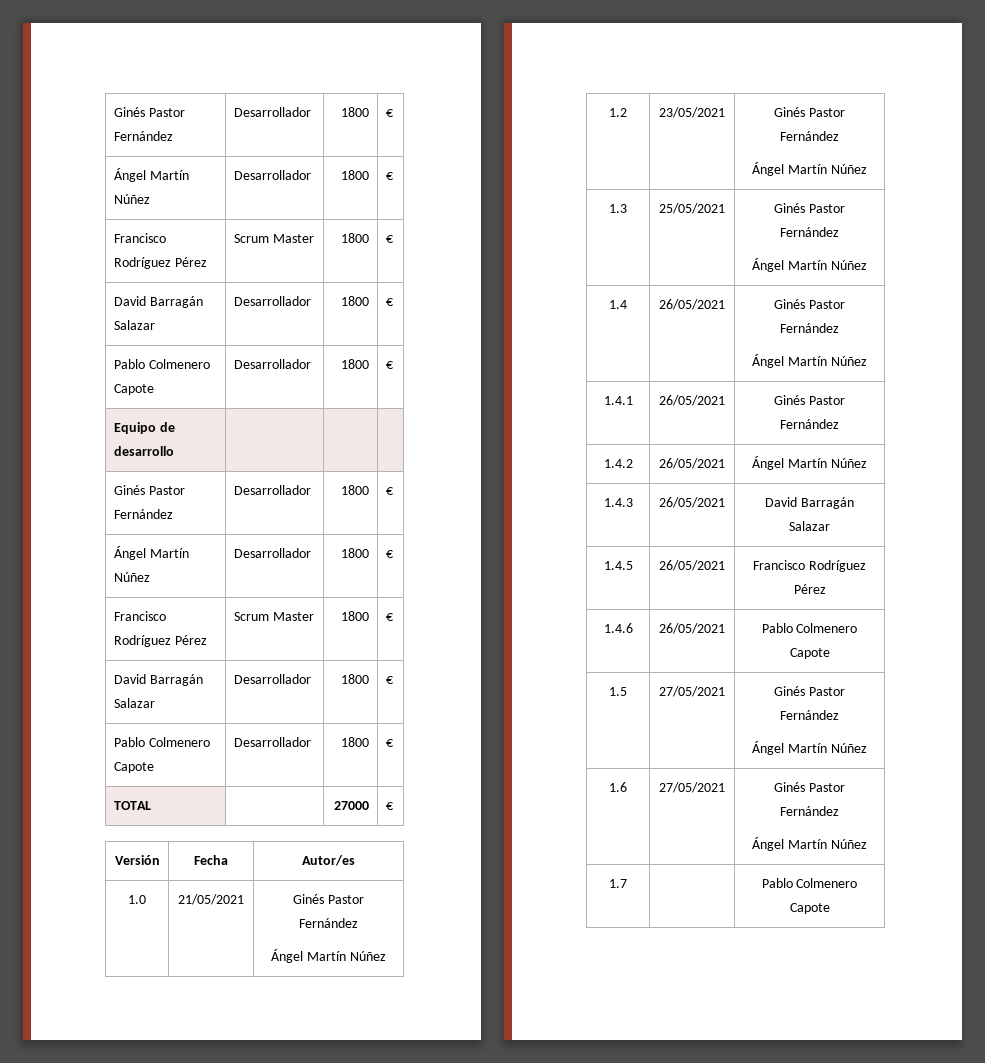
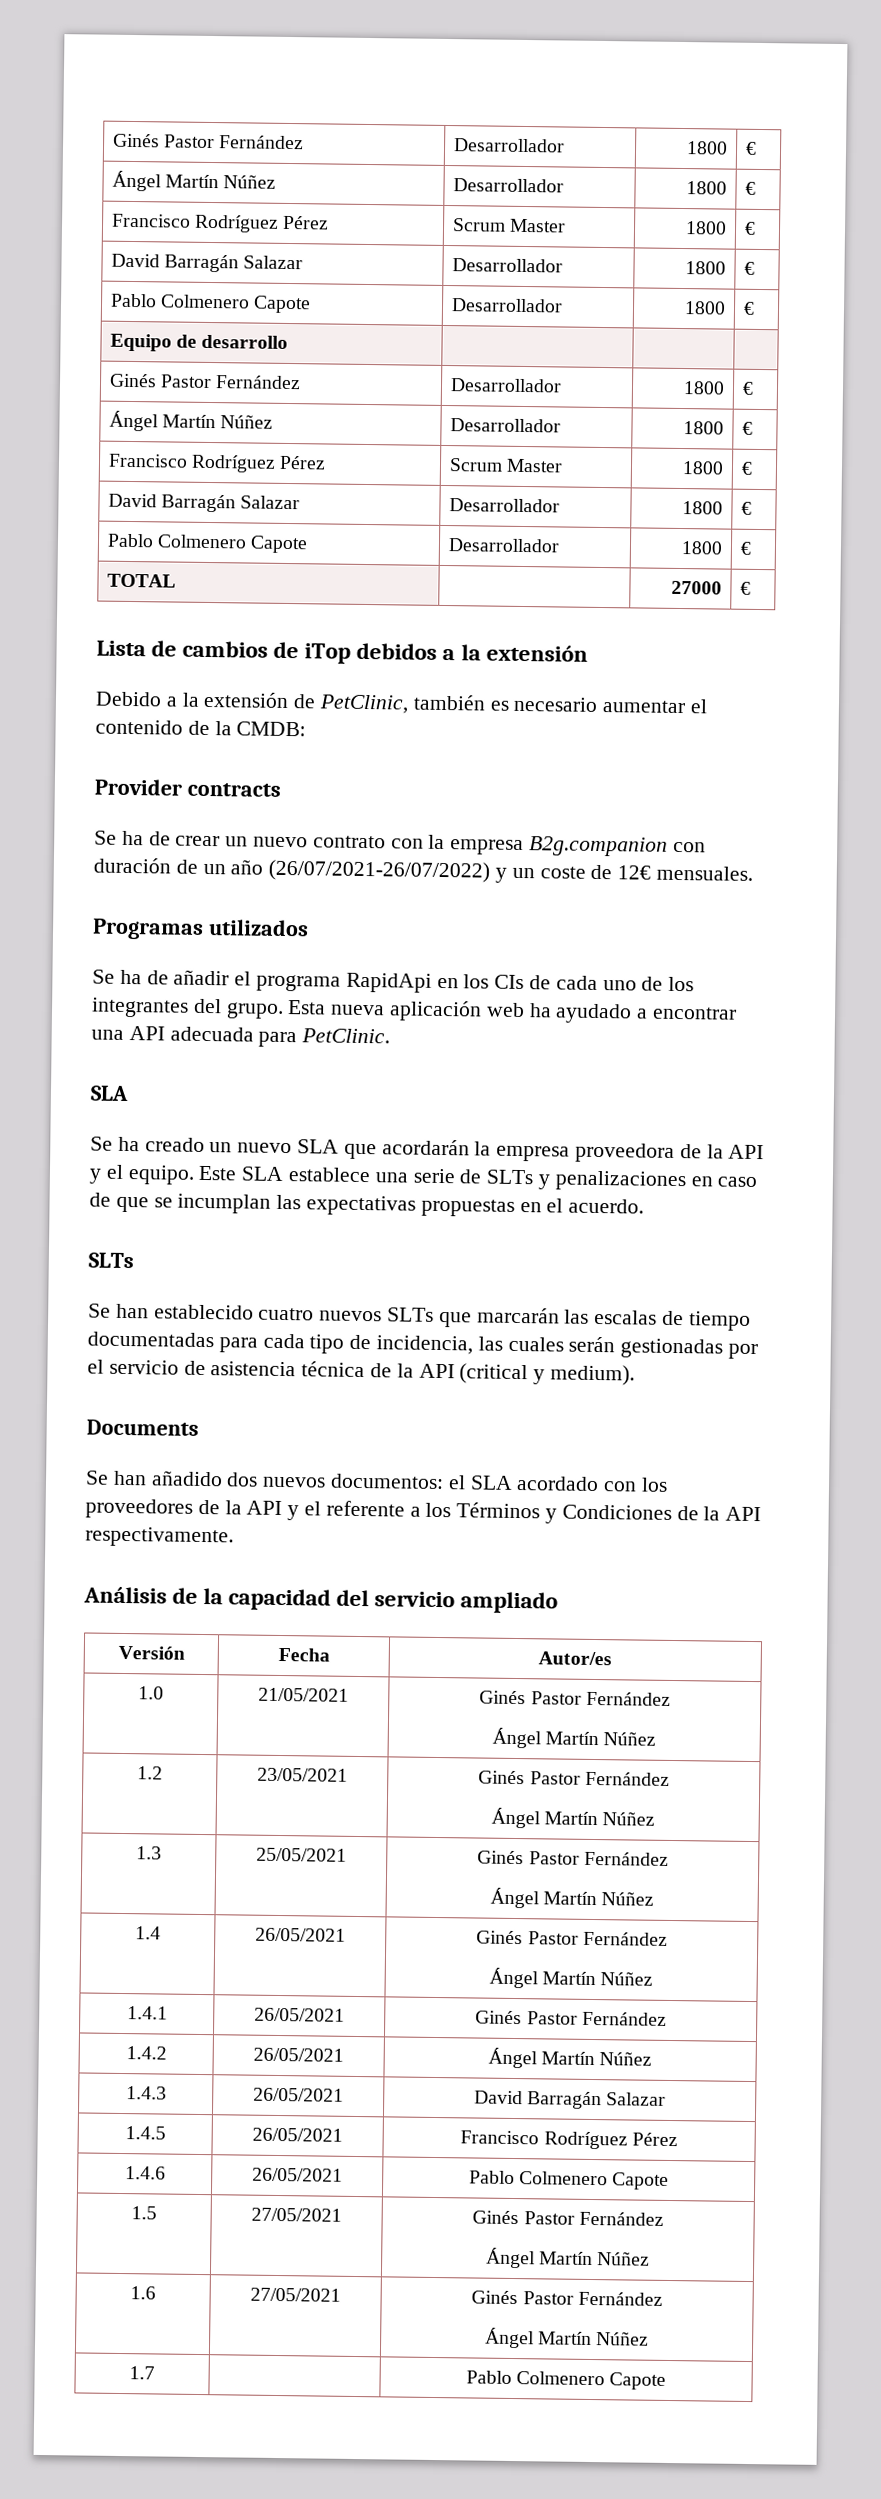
(393, 806) none -> [96,640,588,664] [95,691,709,714] [95,719,307,737] [94,778,281,797] [94,830,706,857] [93,857,754,883] [92,918,309,940] [92,969,695,993] [91,997,738,1024] [91,1026,391,1048] [90,1085,129,1102] [90,1136,765,1163] [89,1164,758,1192] [89,1192,645,1217] [88,1252,134,1269] [88,1303,751,1331] [87,1331,759,1360] [87,1359,636,1386] [86,1419,199,1436] [85,1470,669,1492] [85,1498,762,1524] [85,1526,234,1548] [83,1586,559,1614] // Lista de cambios de iTop debidos a la extensión // Debido a la extensión de PetClinic, también es necesario aumentar el contenido de la CMDB: // Provider contracts // Se ha de crear un nuevo contrato con la empresa B2g.companion con duración de un año (26/07/2021-26/07/2022) y un coste de 12€ mensuales. // Programas utilizados // Se ha de añadir el programa RapidApi en los CIs de cada uno de los integrantes del grupo. Esta nueva aplicación web ha ayudado a encontrar una API adecuada para PetClinic. // SLA // Se ha creado un nuevo SLA que acordarán la empresa proveedora de la API y el equipo. Este SLA establece una serie de SLTs y penalizaciones en caso de que se incumplan las expectativas propuestas en el acuerdo. // SLTs // Se han establecido cuatro nuevos SLTs que marcarán las escalas de tiempo documentadas para cada tipo de incidencia, las cuales serán gestionadas por el servicio de asistencia técnica de la API (critical y medium). // Documents // Se han añadido dos nuevos documentos: el SLA acordado con los proveedores de la API y el referente a los Términos y Condiciones de la API respectivamente. // Análisis de la capacidad del servicio ampliado

